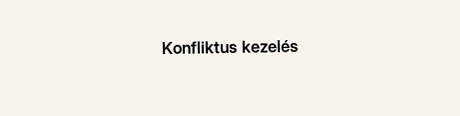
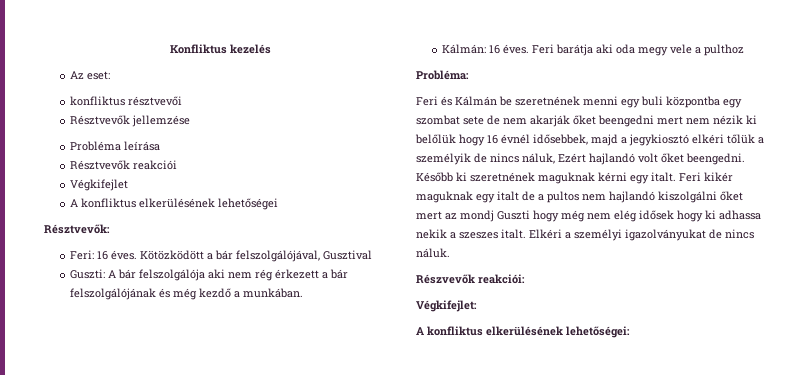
(298, 46) none -> [69,71,110,80] [69,96,182,106] [69,115,190,127] [69,141,160,151] [69,160,177,170] [69,179,128,191] [69,198,278,210] [44,224,110,234] [69,250,372,262] [69,269,348,281] [69,288,303,300] [441,44,744,56] [416,70,469,80] [416,96,742,108] [416,115,757,127] [415,134,764,146] [416,153,745,165] [416,172,733,184] [416,191,743,203] [416,210,761,222] [416,229,754,241] [416,248,450,258] [416,274,525,284] [416,300,477,312] [416,326,630,338] // Az eset: // konfliktus résztvevői // Résztvevők jellemzése // Probléma leírása // Résztvevők reakciói // Végkifejlet // A konfliktus elkerülésének lehetőségei // Résztvevők: // Feri: 16 éves. Kötözködött a bár felszolgálójával, Gusztival // Guszti: A bár felszolgálója aki nem rég érkezett a bár felszolgálójának és még kezdő a munkában. // Kálmán: 16 éves. Feri barátja aki oda megy vele a pulthoz // Probléma: // Feri és Kálmán be szeretnének menni egy buli központba egy szombat sete de nem akarják őket beengedni mert nem nézik ki belőlük hogy 16 évnél idősebbek, majd a jegykiosztó elkéri tőlük a személyik de nincs náluk, Ezért hajlandó volt őket beengedni. Később ki szeretnének maguknak kérni egy italt. Feri kikér maguknak egy italt de a pultos nem hajlandó kiszolgálni őket mert az mondj Guszti hogy még nem elég idősek hogy ki adhassa nekik a szeszes italt. Elkéri a személyi igazolványukat de nincs náluk. // Részvevők reakciói: // Végkifejlet: // A konfliktus elkerülésének lehetőségei:

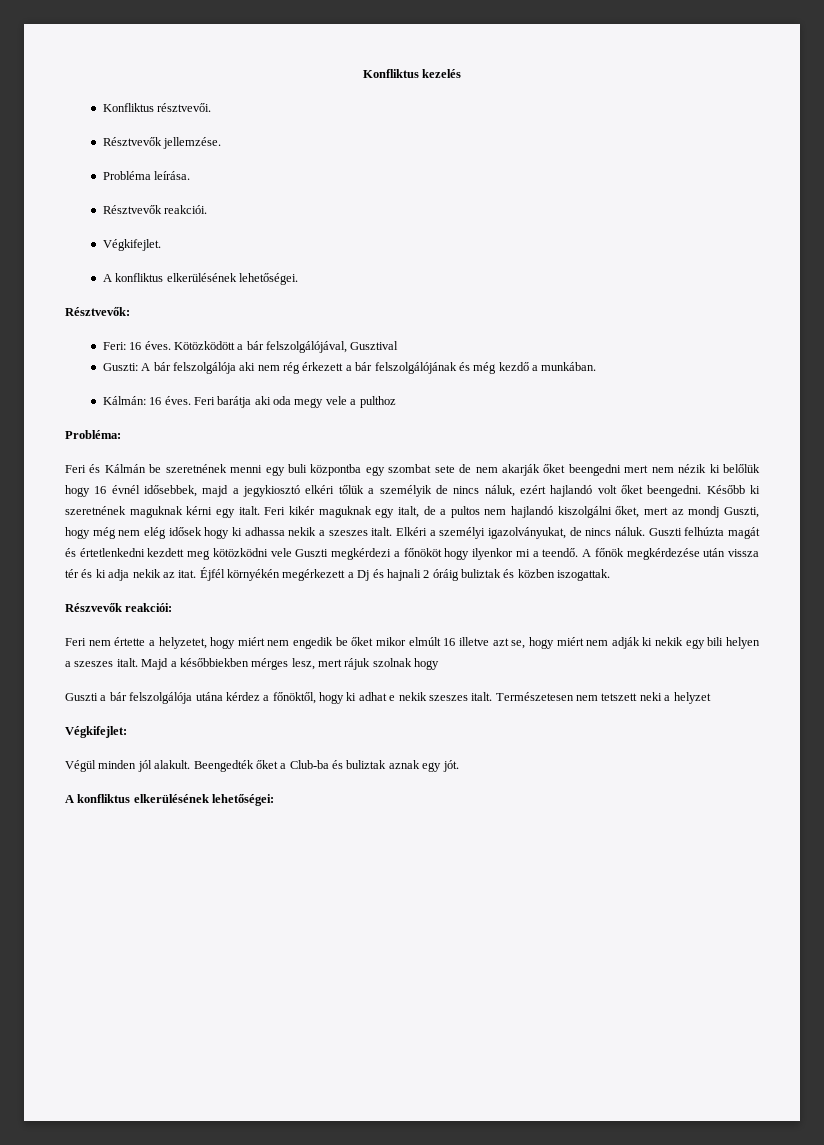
[69,71,110,80] [69,96,182,106] [69,115,190,127] Az eset: // konfliktus résztvevői // Résztvevők jellemzése -> [102,103,212,112] [102,137,222,149] Konfliktus résztvevői. // Résztvevők jellemzése.
[123,141,160,151] [69,160,177,170] [69,179,128,191] [69,198,278,210] leírása // Résztvevők reakciói // Végkifejlet // A konfliktus elkerülésének lehetőségei -> [154,171,191,180] [102,205,208,214] [102,239,161,251] [102,273,298,285] leírása. // Résztvevők reakciói. // Végkifejlet. // A konfliktus elkerülésének lehetőségei.
[558,153,586,163] Ezért -> [519,485,546,494] ezért
[497,191,519,201] italt -> [397,506,419,518] italt,
[720,191,743,201] őket -> [615,506,640,518] őket,
[497,210,530,220] Guszti -> [723,507,759,518] Guszti,
[625,229,706,241] igazolványukat -> [488,527,567,539] igazolványukat,
[416,274,525,284] [416,300,477,312] // Részvevők reakciói: // Végkifejlet: -> [648,527,760,539] [65,548,759,560] [65,567,611,581] [65,602,173,612] [65,637,760,649] [65,658,440,670] [65,692,711,704] [65,726,127,738] [65,760,459,772] Guszti felhúzta magát és értetlenkedni kezdett meg kötözködni vele Guszti megkérdezi a főnököt hogy ilyenkor mi a teendő. A főnök megkérdezése után vissza tér és ki adja nekik az itat. Éjfél környékén megérkezett a Dj és hajnali 2 óráig buliztak és közben iszogattak. // Részvevők reakciói: // Feri nem értette a helyzetet, hogy miért nem engedik be őket mikor elmúlt 16 illetve azt se, hogy miért nem adják ki nekik egy bili helyen a szeszes italt. Majd a későbbiekben mérges lesz, mert rájuk szolnak hogy // Guszti a bár felszolgálója utána kérdez a főnöktől, hogy ki adhat e nekik szeszes italt. Természetesen nem tetszett neki a helyzet // Végkifejlet: // Végül minden jól alakult. Beengedték őket a Club-ba és buliztak aznak egy jót.

